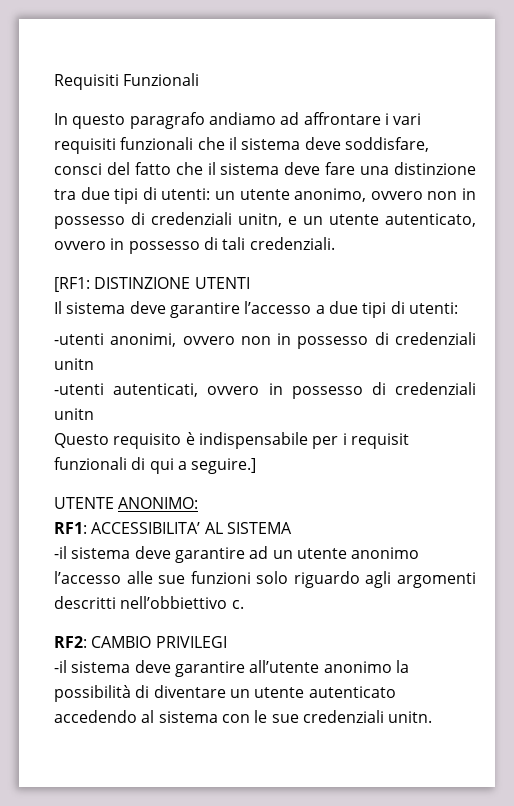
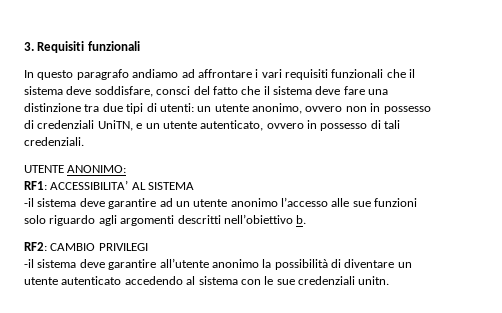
[54,73,200,90] Requisiti Funzionali -> [24,41,140,53] 3. Requisiti funzionali
[238,213,282,227] unitn, -> [97,120,133,131] UniTN,
[54,277,250,292] [54,301,458,318] [54,332,476,349] [54,358,94,370] [54,382,477,399] [54,408,94,420] [54,432,409,449] [54,457,257,474] // [RF1: DISTINZIONE UTENTI // Il sistema deve garantire l’accesso a due tipi di utenti: // -utenti anonimi, ovvero non in possesso di credenziali unitn // -utenti autenticati, ovvero in possesso di credenziali unitn // Questo requisito è indispensabile per i requisit funzionali di qui a seguire.] -> (84, 141) none
[120,596,244,609] nell’obbiettivo c. -> [223,214,307,224] nell’obiettivo b.

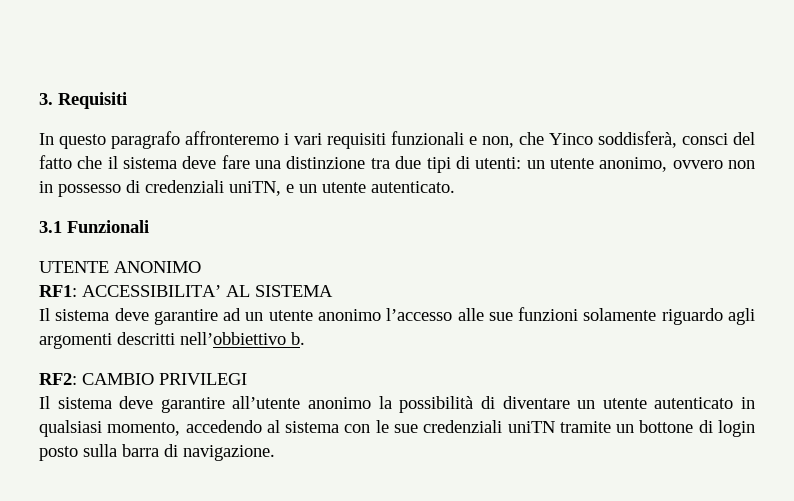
[87,41,140,51] funzionali -> (127, 100) none
[132,69,252,78] andiamo ad affrontare -> [185,131,279,145] affronteremo
[386,69,416,78] [24,86,153,97] che il sistema deve soddisfare, -> [469,131,677,148] e non, che Yinco soddisferà,
[97,120,133,131] UniTN, -> [229,181,281,196] uniTN,
[200,120,401,131] [24,137,84,146] autenticato, ovvero in possesso di tali credenziali. -> [371,181,455,193] [39,220,149,233] autenticato. // 3.1 Funzionali
[67,165,127,173] ANONIMO: -> [114,261,201,273] ANONIMO
[24,198,34,207] -il -> [39,308,50,321] Il
[24,215,46,224] solo -> [583,308,657,321] solamente
[223,214,293,224] nell’obiettivo -> [180,332,286,345] nell’obbiettivo
[24,259,34,268] -il -> [39,396,50,409] Il
(122, 280) none -> [741,397,756,409] [39,420,181,437] in qualsiasi momento,
[358,276,390,285] unitn. -> [507,420,756,437] [39,444,275,461] uniTN tramite un bottone di login posto sulla barra di navigazione.

